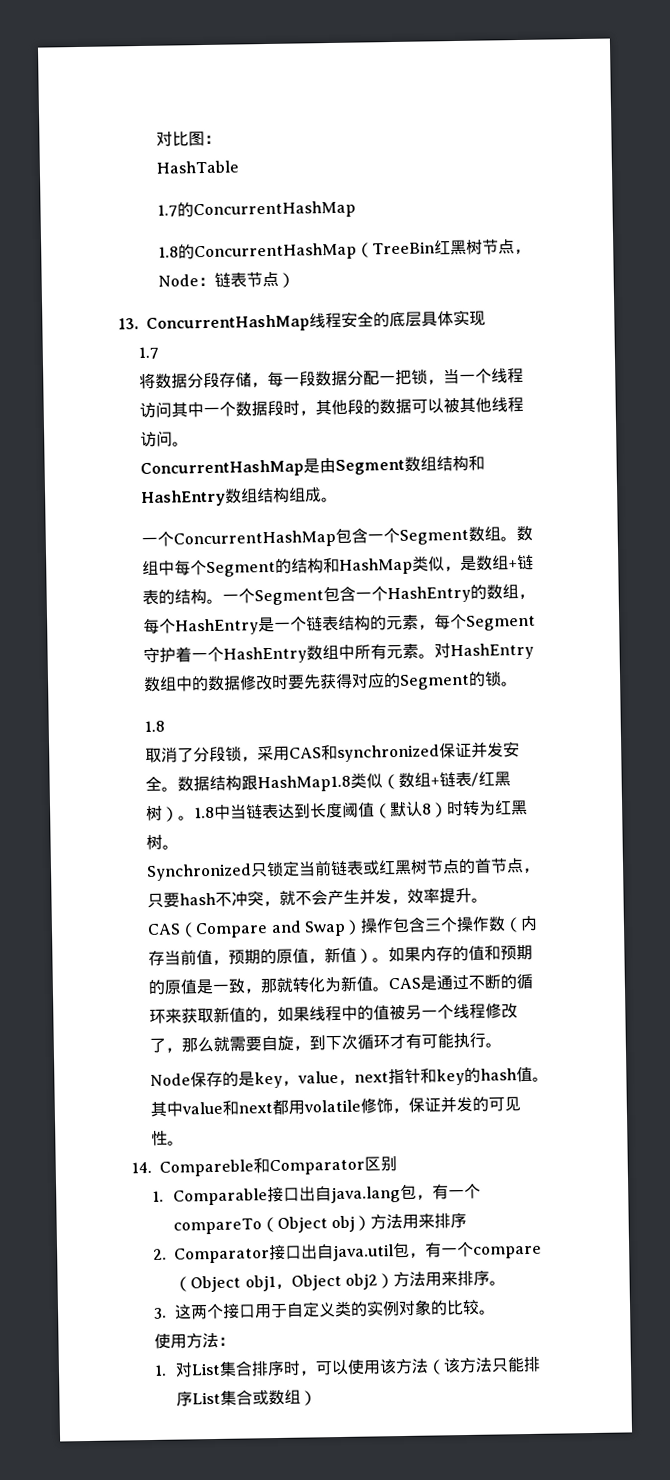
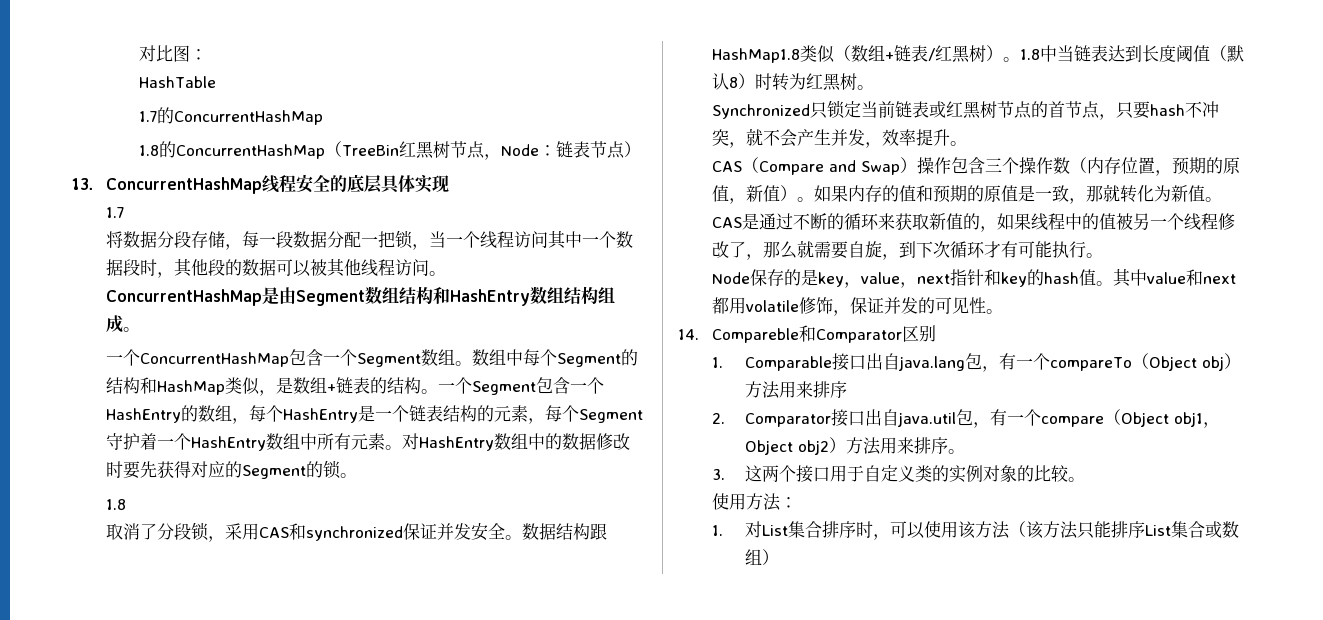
[164,949,214,966] 当前值 -> [1120,157,1155,174] 位置

